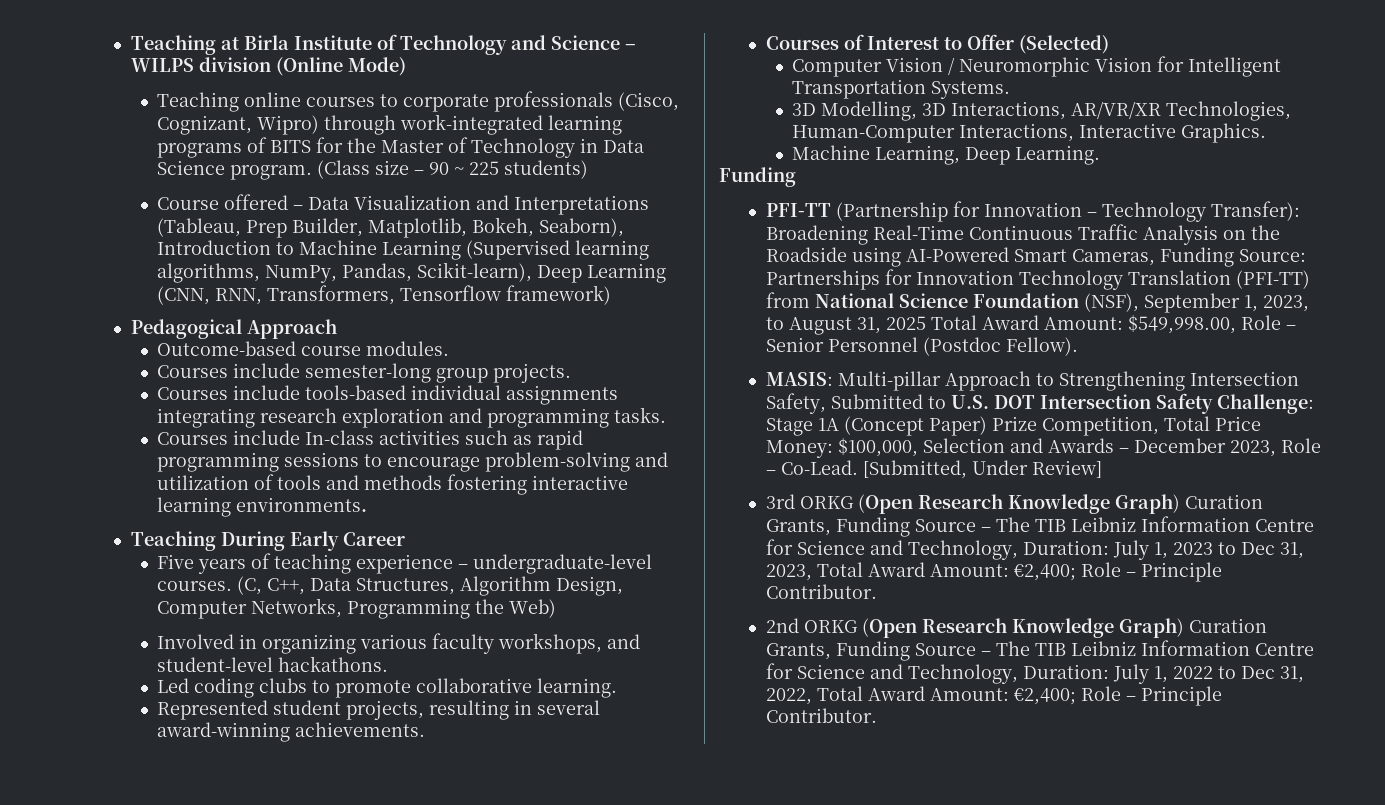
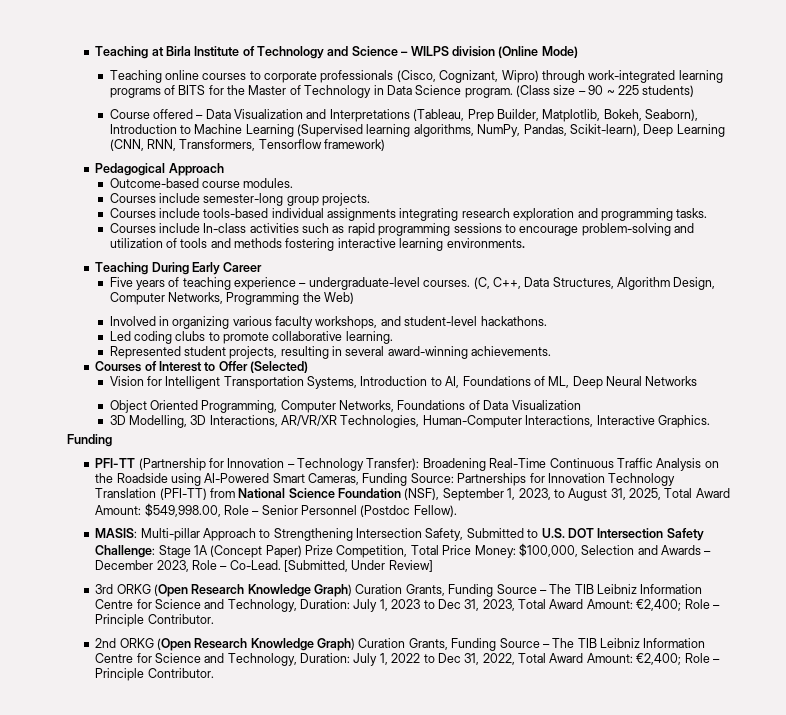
[792,56,1282,77] [792,79,1011,99] Computer Vision / Neuromorphic Vision for Intelligent Transportation Systems. -> [109,376,698,389] [109,400,581,413] Vision for Intelligent Transportation Systems, Introduction to AI, Foundations of ML, Deep Neural Networks // Object Oriented Programming, Computer Networks, Foundations of Data Visualization
[792,145,1101,165] // Machine Learning, Deep Learning. -> (710, 421) none
[885,316,926,330] 2025 -> [629,488,662,500] 2025,

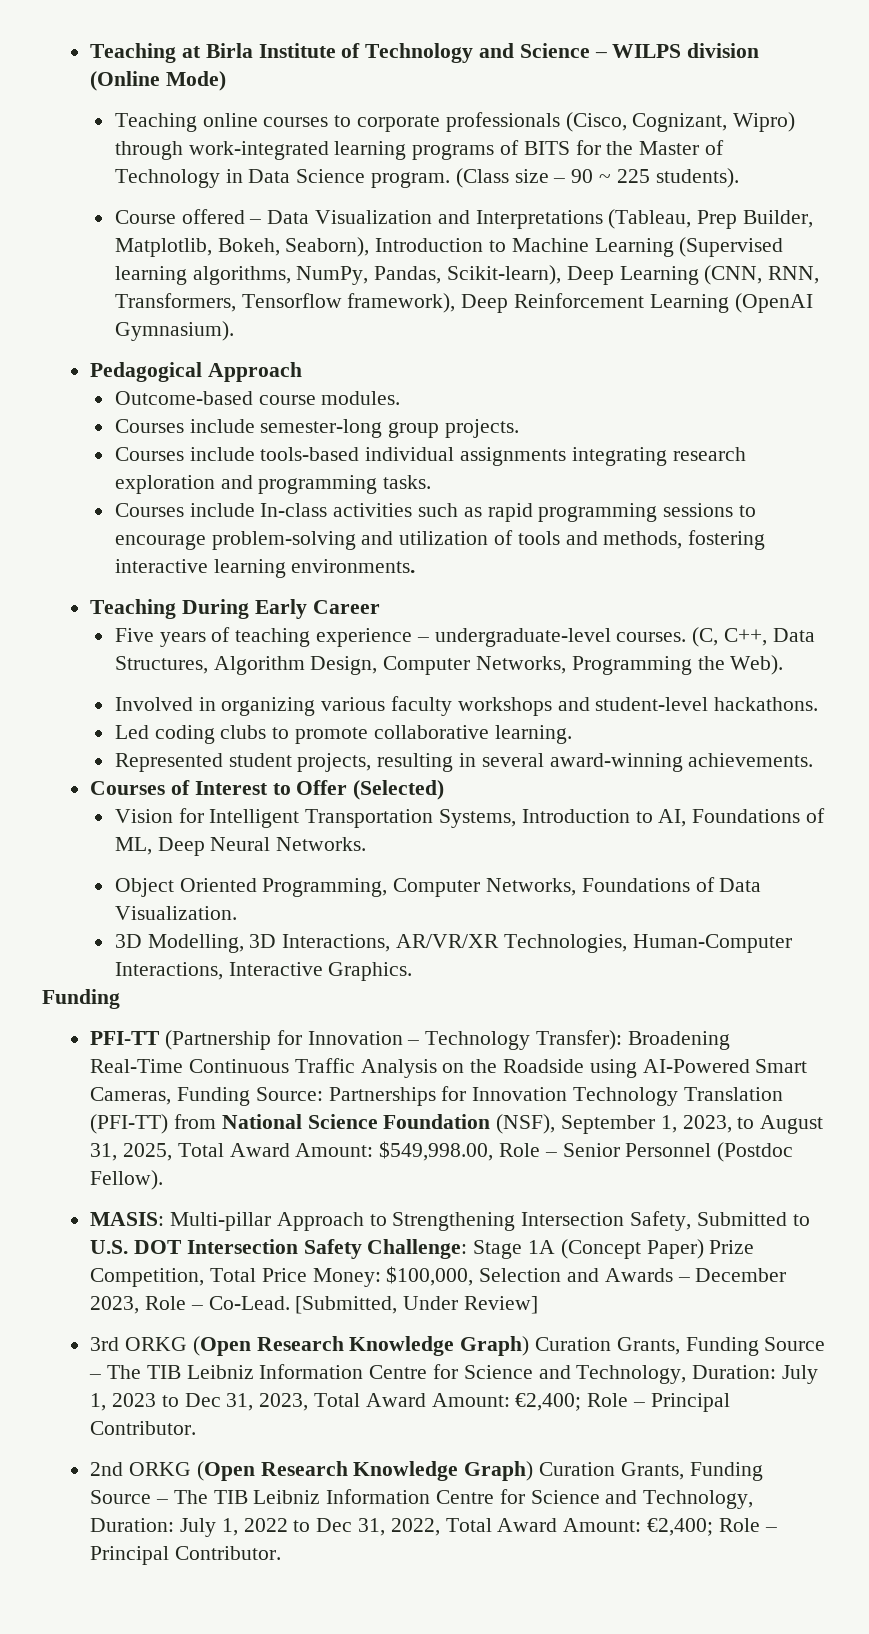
[642,85,695,97] students) -> [655,168,739,188] students).
[324,139,386,151] framework) -> [347,293,813,313] [114,321,234,341] framework), Deep Reinforcement Learning (OpenAI Gymnasium).
[234,238,283,248] methods -> [603,531,683,549] methods,
[324,292,355,304] Web) -> [730,655,784,675] Web).
[315,316,378,329] workshops, -> [457,697,552,716] workshops
[645,376,698,386] Networks -> [276,837,367,851] Networks.
[511,400,581,410] Visualization -> [114,906,237,920] Visualization.
[95,614,145,627] Principle -> [650,1393,730,1412] Principal
[95,668,145,681] Principle -> [90,1546,170,1565] Principal

